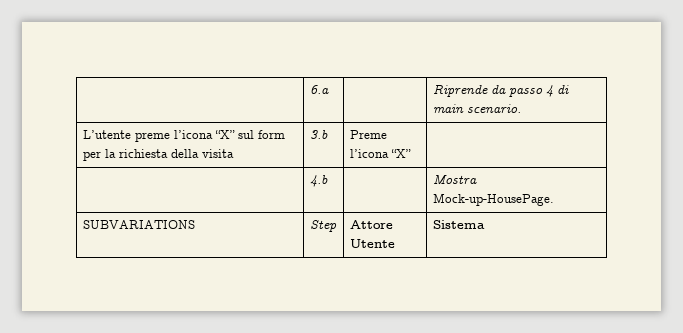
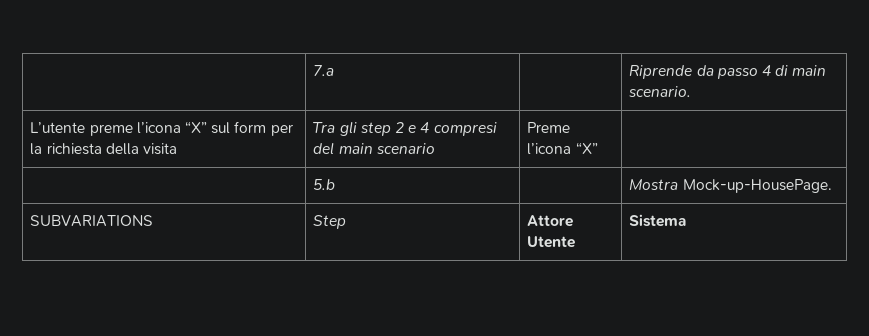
[309,85,329,94] | 6.a -> [313,65,335,76] | 7.a
[309,130,328,139] 3.b -> [313,121,497,136] [313,142,435,155] Tra gli step 2 e 4 compresi del main scenario
[309,175,328,187] 4.b -> [313,179,336,190] 5.b

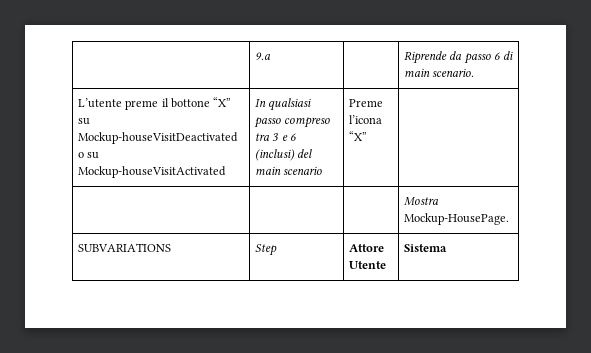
[313,65,335,76] | 7.a -> [254,52,271,60] | 9.a
[762,65,772,76] 4 -> [494,52,501,60] 6
[136,121,293,136] [30,143,178,155] [313,121,497,136] l’icona “X” sul form per la richiesta della visita | Tra gli step 2 e 4 compresi -> [161,97,232,108] [77,118,90,125] [77,132,238,144] [77,152,100,159] [77,166,226,178] [254,98,312,111] [253,117,331,128] [254,133,297,141] [254,149,295,161] il bottone “X” su Mockup-houseVisitDeactivated o su Mockup-houseVisitActivated | In qualsiasi passo compreso tra 3 e 6 (inclusi)
[313,179,336,190] 5.b -> (367, 136) none
[682,179,832,193] Mock-up-HousePage. -> [403,213,509,225] Mockup-HousePage.

